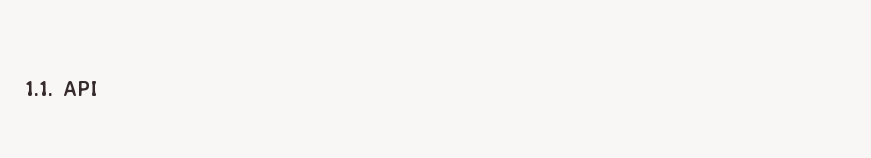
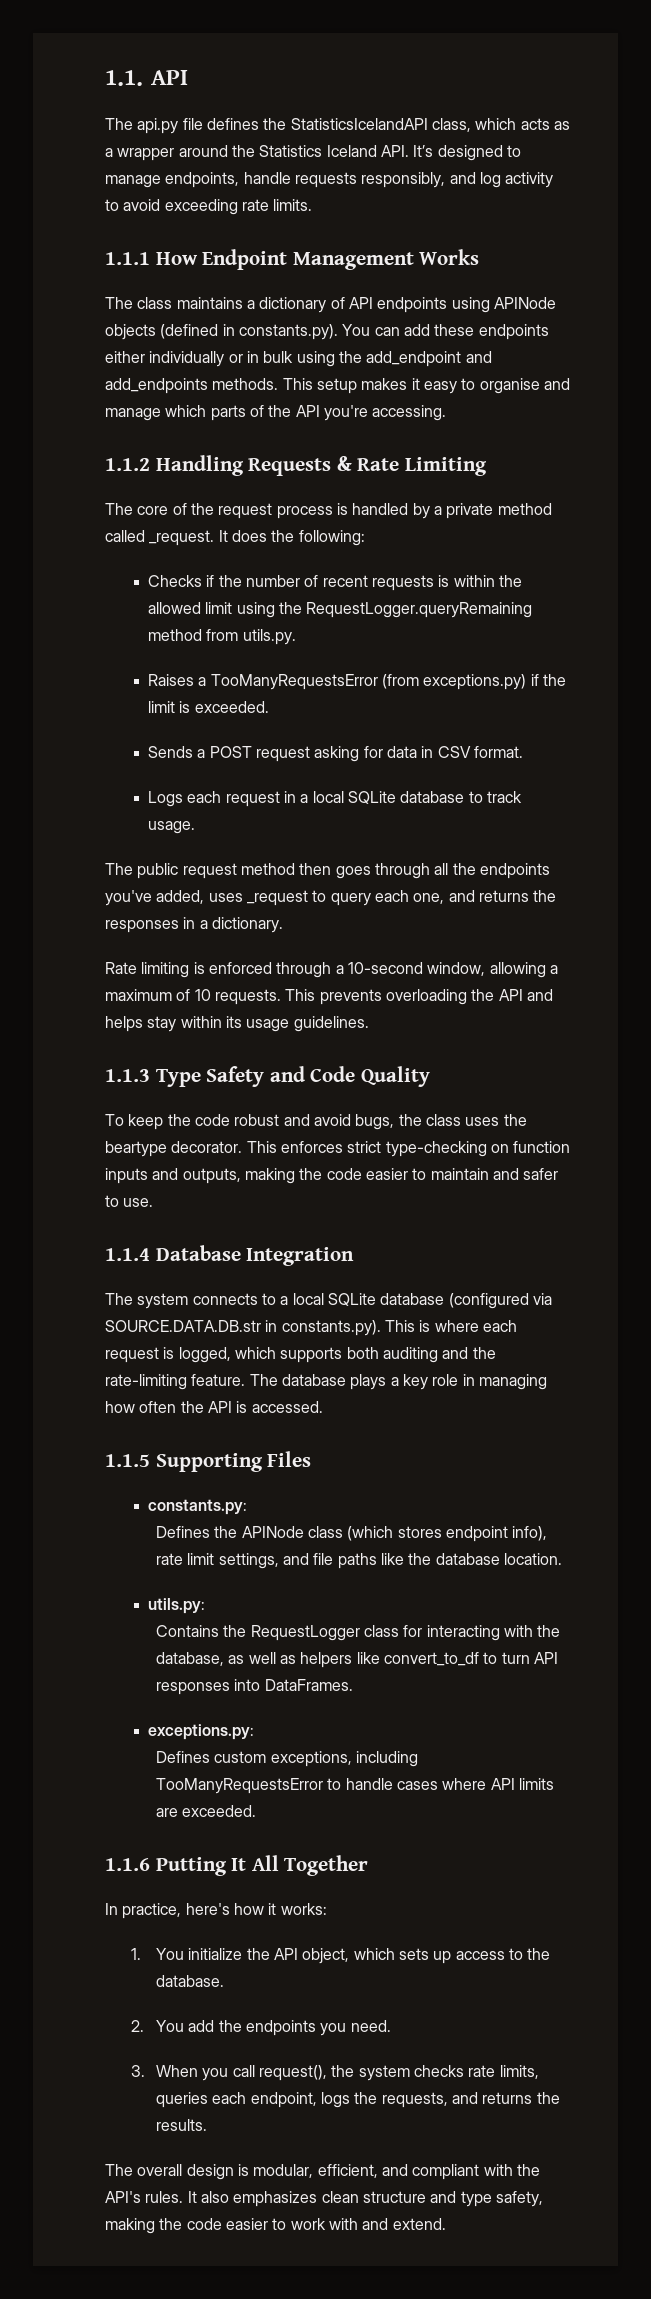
(98, 88) none -> [105,118,570,134] [105,145,521,161] [105,172,554,188] [105,199,313,215] [105,249,480,270] [105,297,556,313] [105,324,549,340] [105,351,492,367] [105,378,570,394] [105,405,447,421] [105,455,487,476] [105,503,552,519] [105,530,365,546] [148,575,523,591] [148,602,533,618] [148,629,296,645] [148,674,567,690] [148,701,269,713] [148,746,524,762] [148,791,523,807] [148,821,196,834] [105,863,550,879] [105,890,557,906] [105,917,283,933] [105,962,558,978] [105,989,553,1005] [105,1016,369,1032] [105,1066,430,1087] [105,1114,527,1130] [105,1141,571,1157] [105,1168,559,1184] [105,1195,154,1207] [105,1245,355,1266] [105,1293,552,1309] [105,1320,517,1336] [105,1347,496,1363] [105,1374,547,1390] [105,1401,323,1413] [105,1451,312,1472] [148,1499,248,1515] [156,1526,548,1542] [156,1553,563,1569] [148,1598,206,1614] [156,1625,561,1641] [156,1652,559,1668] [156,1679,353,1695] [148,1724,255,1740] [156,1751,419,1767] [156,1778,555,1794] [156,1805,257,1817] [105,1855,369,1876] [105,1903,327,1919] [130,1948,551,1964] [156,1975,225,1987] [130,2020,391,2036] [130,2065,539,2081] [156,2092,560,2108] [156,2119,208,2131] [105,2164,540,2180] [105,2191,543,2207] [105,2218,446,2234] // The api.py file defines the StatisticsIcelandAPI class, which acts as a wrapper around the Statistics Iceland API. It’s designed to manage endpoints, handle requests responsibly, and log activity to avoid exceeding rate limits. // 1.1.1 How Endpoint Management Works // The class maintains a dictionary of API endpoints using APINode objects (defined in constants.py). You can add these endpoints either individually or in bulk using the add_endpoint and add_endpoints methods. This setup makes it easy to organise and manage which parts of the API you're accessing. // 1.1.2 Handling Requests & Rate Limiting // The core of the request process is handled by a private method called _request. It does the following: // Checks if the number of recent requests is within the allowed limit using the RequestLogger.queryRemaining method from utils.py. // Raises a TooManyRequestsError (from exceptions.py) if the limit is exceeded. // Sends a POST request asking for data in CSV format. // Logs each request in a local SQLite database to track usage. // The public request method then goes through all the endpoints you've added, uses _request to query each one, and returns the responses in a dictionary. // Rate limiting is enforced through a 10-second window, allowing a maximum of 10 requests. This prevents overloading the API and helps stay within its usage guidelines. // 1.1.3 Type Safety and Code Quality // To keep the code robust and avoid bugs, the class uses the beartype decorator. This enforces strict type-checking on function inputs and outputs, making the code easier to maintain and safer to use. // 1.1.4 Database Integration // The system connects to a local SQLite database (configured via SOURCE.DATA.DB.str in constants.py). This is where each request is logged, which supports both auditing and the rate-limiting feature. The database plays a key role in managing how often the API is accessed. // 1.1.5 Supporting Files // constants.py: // Defines the APINode class (which stores endpoint info), rate limit settings, and file paths like the database location. // utils.py: // Contains the RequestLogger class for interacting with the database, as well as helpers like convert_to_df to turn API responses into DataFrames. // exceptions.py: // Defines custom exceptions, including TooManyRequestsError to handle cases where API limits are exceeded. // 1.1.6 Putting It All Together // In practice, here's how it works: // 1. You initialize the API object, which sets up access to the database. // 2. You add the endpoints you need. // 3. When you call request(), the system checks rate limits, queries each endpoint, logs the requests, and returns the results. // The overall design is modular, efficient, and compliant with the API's rules. It also emphasizes clean structure and type safety, making the code easier to work with and extend.

